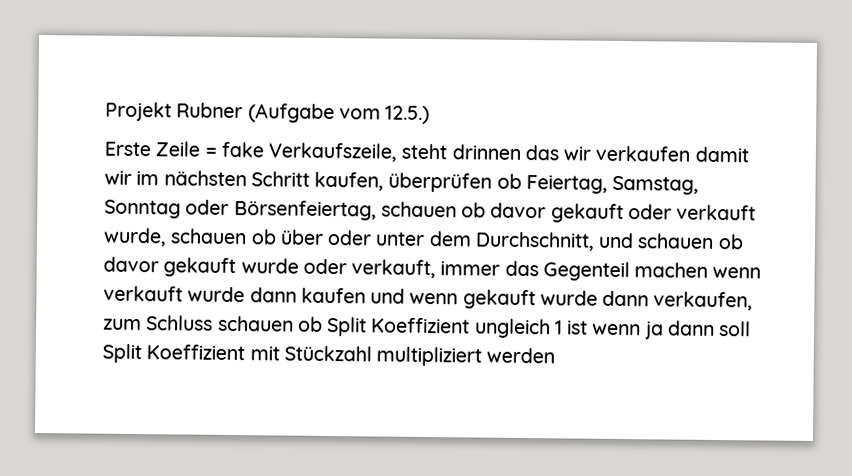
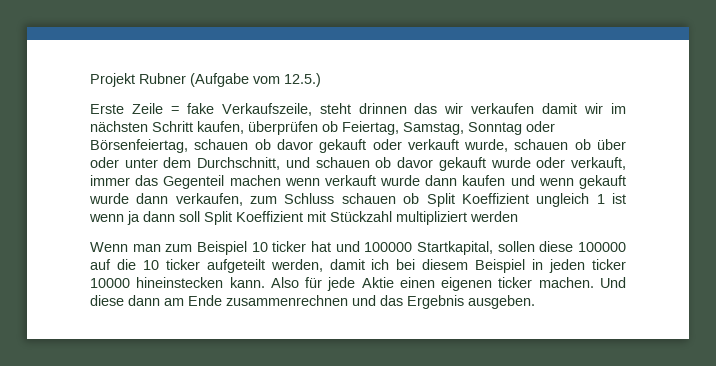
(556, 355) none -> [90,241,626,255] [90,259,626,273] [90,277,626,291] [90,295,535,309] // Wenn man zum Beispiel 10 ticker hat und 100000 Startkapital, sollen diese 100000 auf die 10 ticker aufgeteilt werden, damit ich bei diesem Beispiel in jeden ticker 10000 hineinstecken kann. Also für jede Aktie einen eigenen ticker machen. Und diese dann am Ende zusammenrechnen und das Ergebnis ausgeben.

